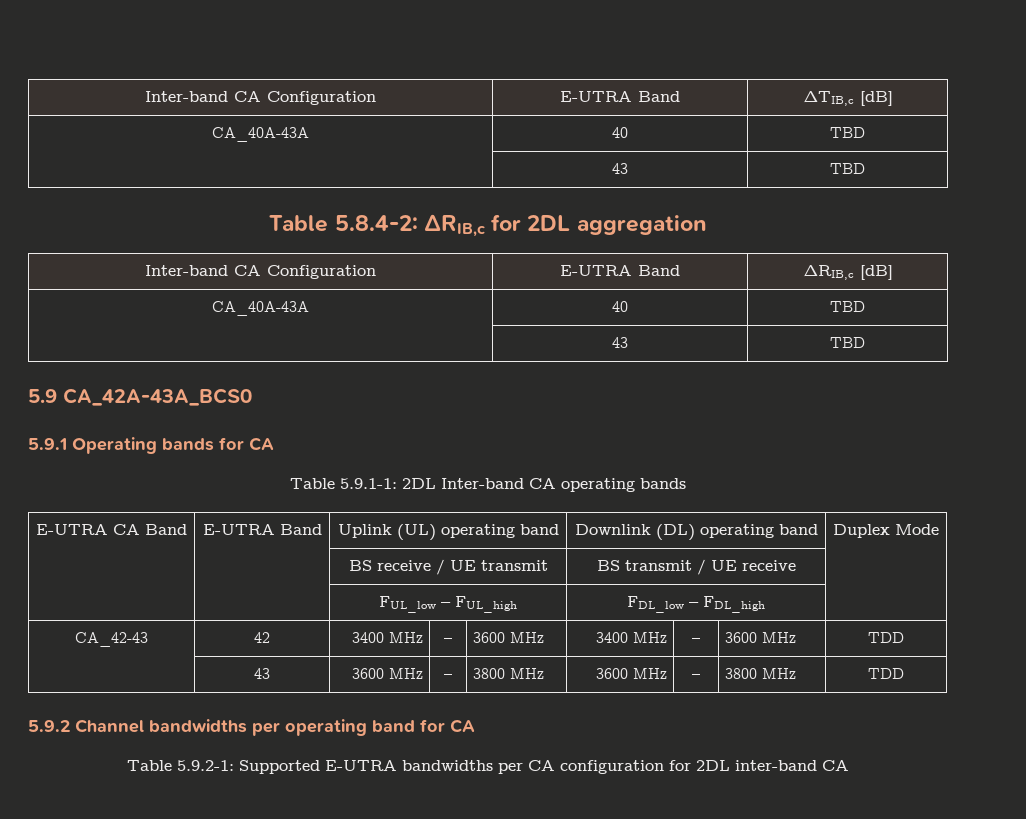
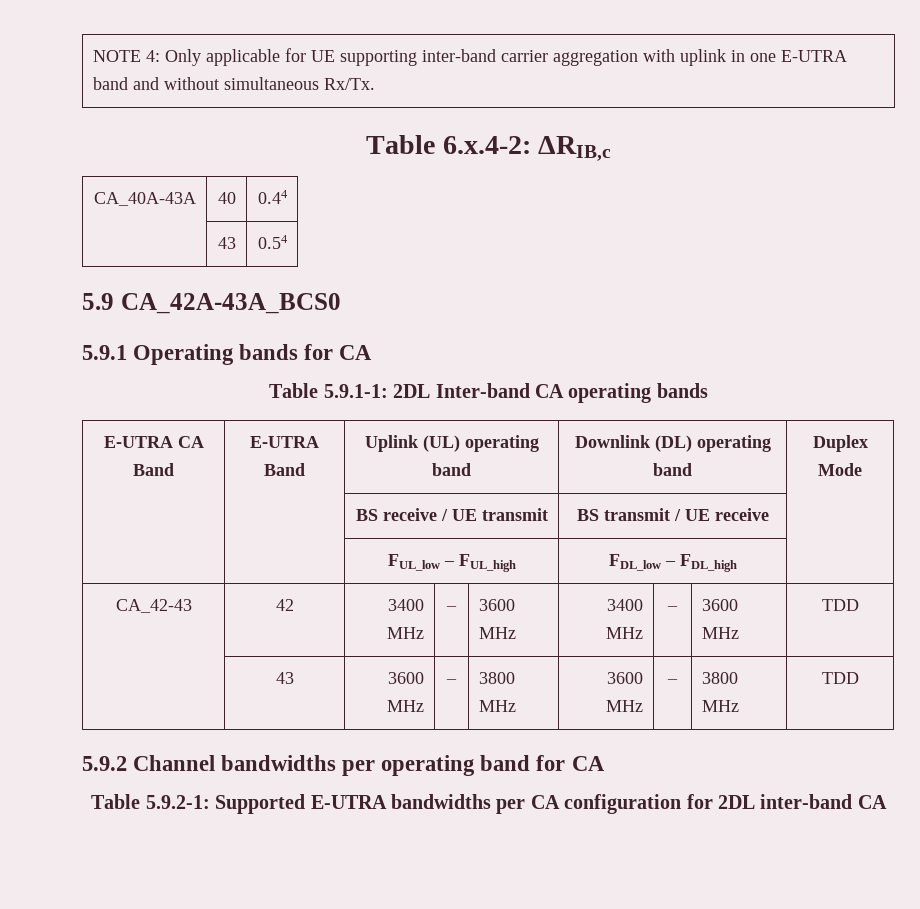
[145,91,376,105] [560,91,680,102] [802,91,893,106] [212,127,309,142] [612,127,628,138] [830,127,865,138] [612,163,628,174] [830,163,865,174] [269,214,707,237] [145,265,376,279] [560,265,680,276] [802,265,893,280] [212,301,309,316] [612,301,628,312] [830,301,865,312] [612,337,628,348] [830,337,865,348] Inter-band CA Configuration | E-UTRA Band | ΔTIB,c [dB] // CA_40A-43A | 40 | TBD // | 43 | TBD // Table 5.8.4-2: ΔRIB,c for 2DL aggregation // Inter-band CA Configuration | E-UTRA Band | ΔRIB,c [dB] // CA_40A-43A | 40 | TBD // | 43 | TBD -> [92,48,847,66] [92,77,375,90] [365,135,612,161] [93,192,196,206] [217,192,236,204] [257,190,288,204] [217,237,236,249] [257,235,288,249] NOTE 4: Only applicable for UE supporting inter-band carrier aggregation with uplink in one E-UTRA band and without simultaneous Rx/Tx. // Table 6.x.4-2: ΔRIB,c // CA_40A-43A | 40 | 0.44 // | 43 | 0.54

